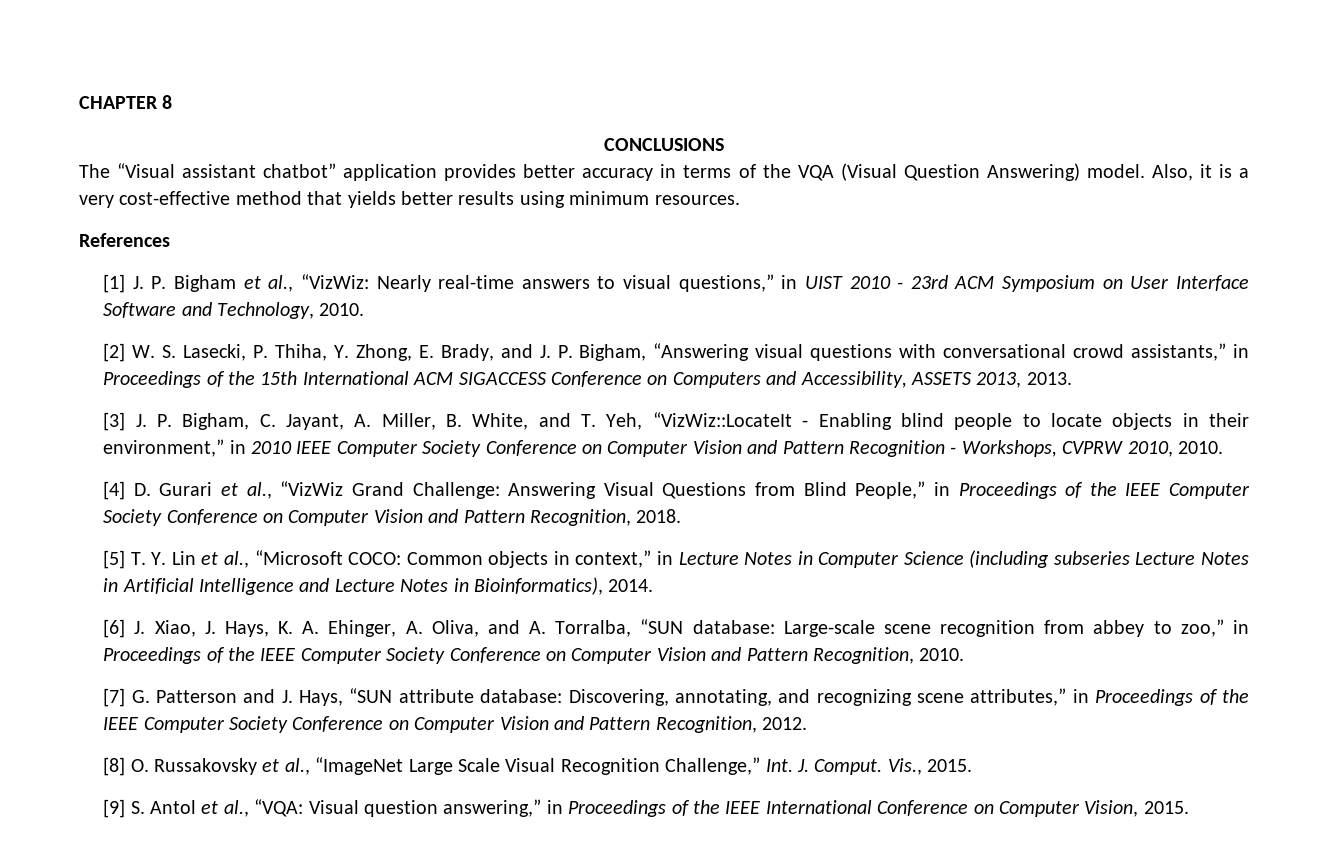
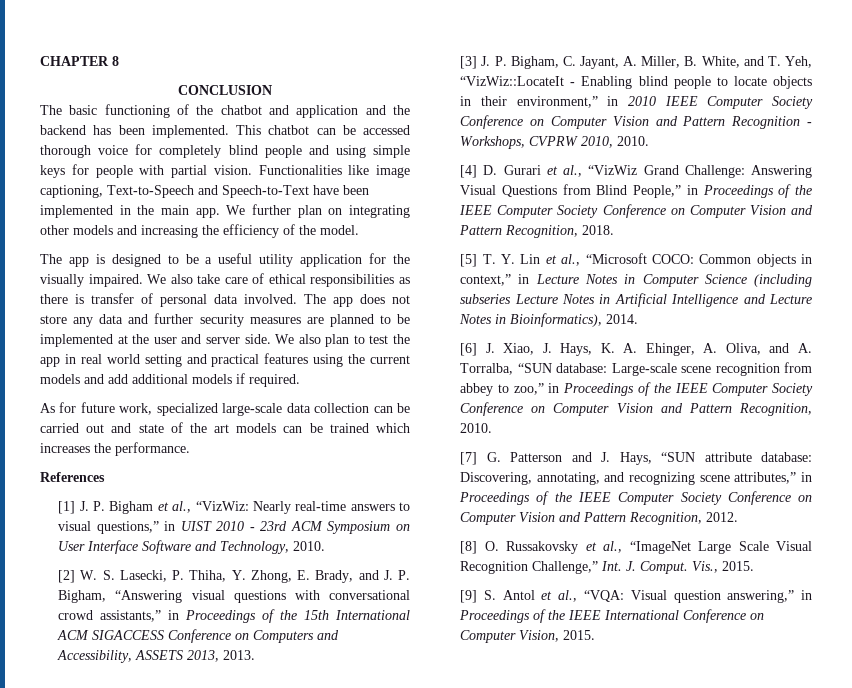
[604,138,724,151] [79,163,1249,181] [79,191,740,208] CONCLUSIONS // The “Visual assistant chatbot” application provides better accuracy in terms of the VQA (Visual Question Answering) model. Also, it is a very cost-effective method that yields better results using minimum resources. -> [178,85,272,95] [40,104,410,118] [40,125,410,138] [40,144,410,158] [40,164,410,178] [40,185,369,198] [40,204,410,218] [40,224,359,238] [40,253,411,267] [40,273,410,287] [40,293,410,307] [40,313,411,327] [40,334,410,347] [40,353,410,367] [40,373,300,387] [40,402,411,416] [40,422,411,433] [40,442,190,456] CONCLUSION // The basic functioning of the chatbot and application and the backend has been implemented. This chatbot can be accessed thorough voice for completely blind people and using simple keys for people with partial vision. Functionalities like image captioning, Text-to-Speech and Speech-to-Text have been implemented in the main app. We further plan on integrating other models and increasing the efficiency of the model. // The app is designed to be a useful utility application for the visually impaired. We also take care of ethical responsibilities as there is transfer of personal data involved. The app does not store any data and further security measures are planned to be implemented at the user and server side. We also plan to test the app in real world setting and practical features using the current models and add additional models if required. // As for future work, specialized large-scale data collection can be carried out and state of the art models can be trained which increases the performance.

